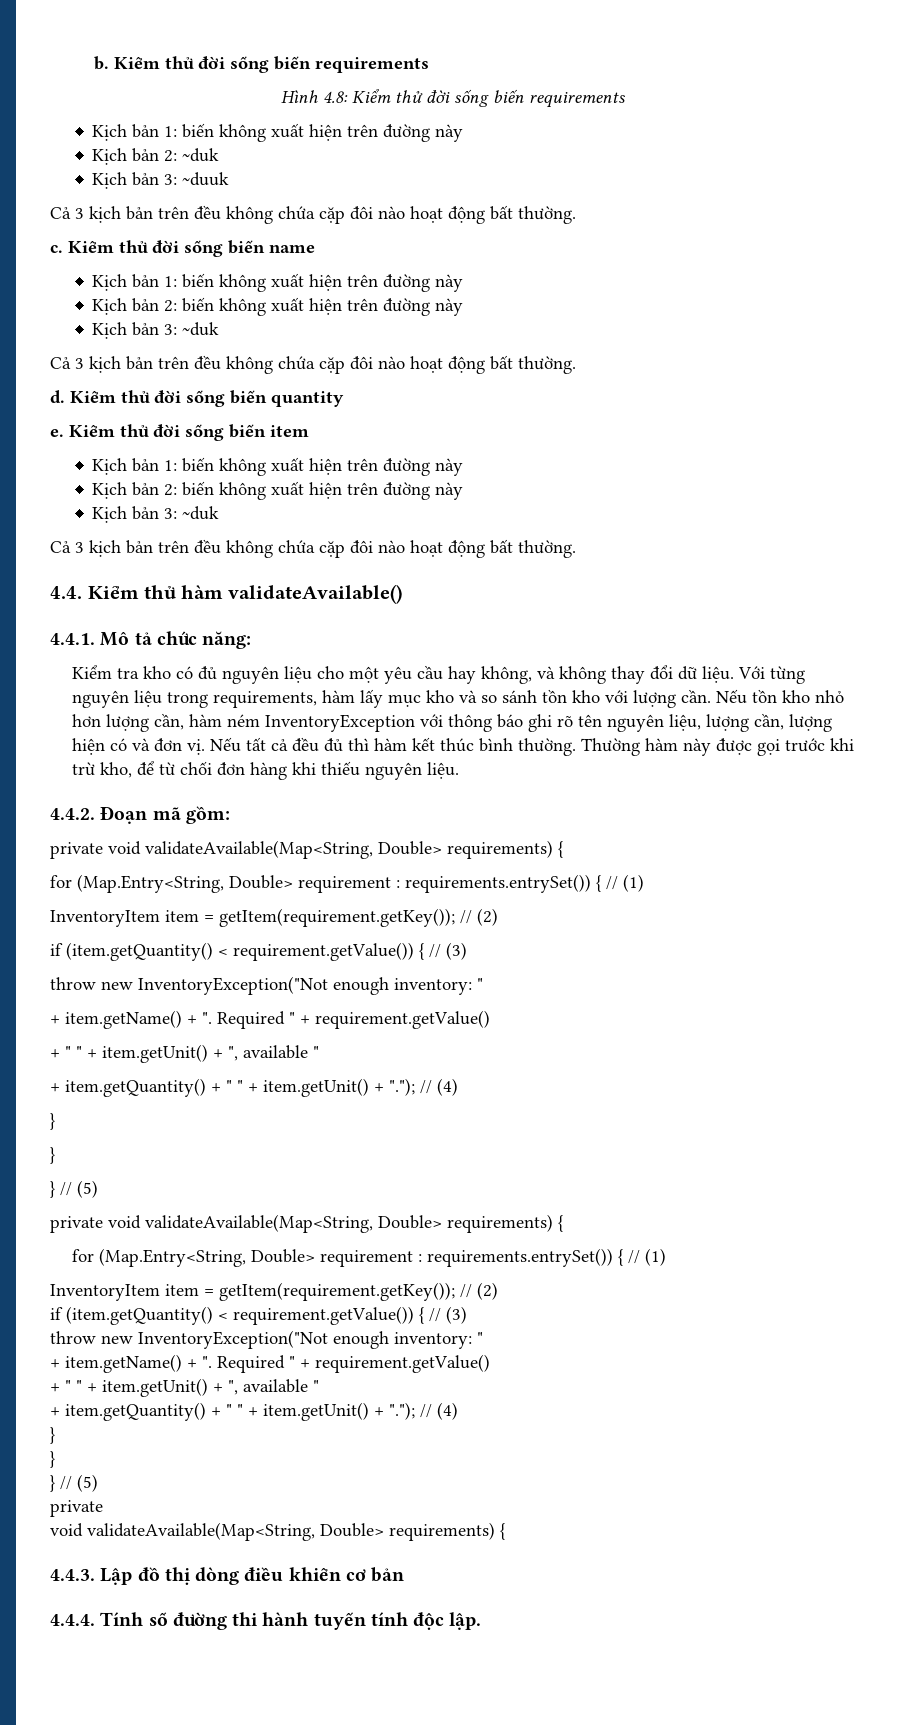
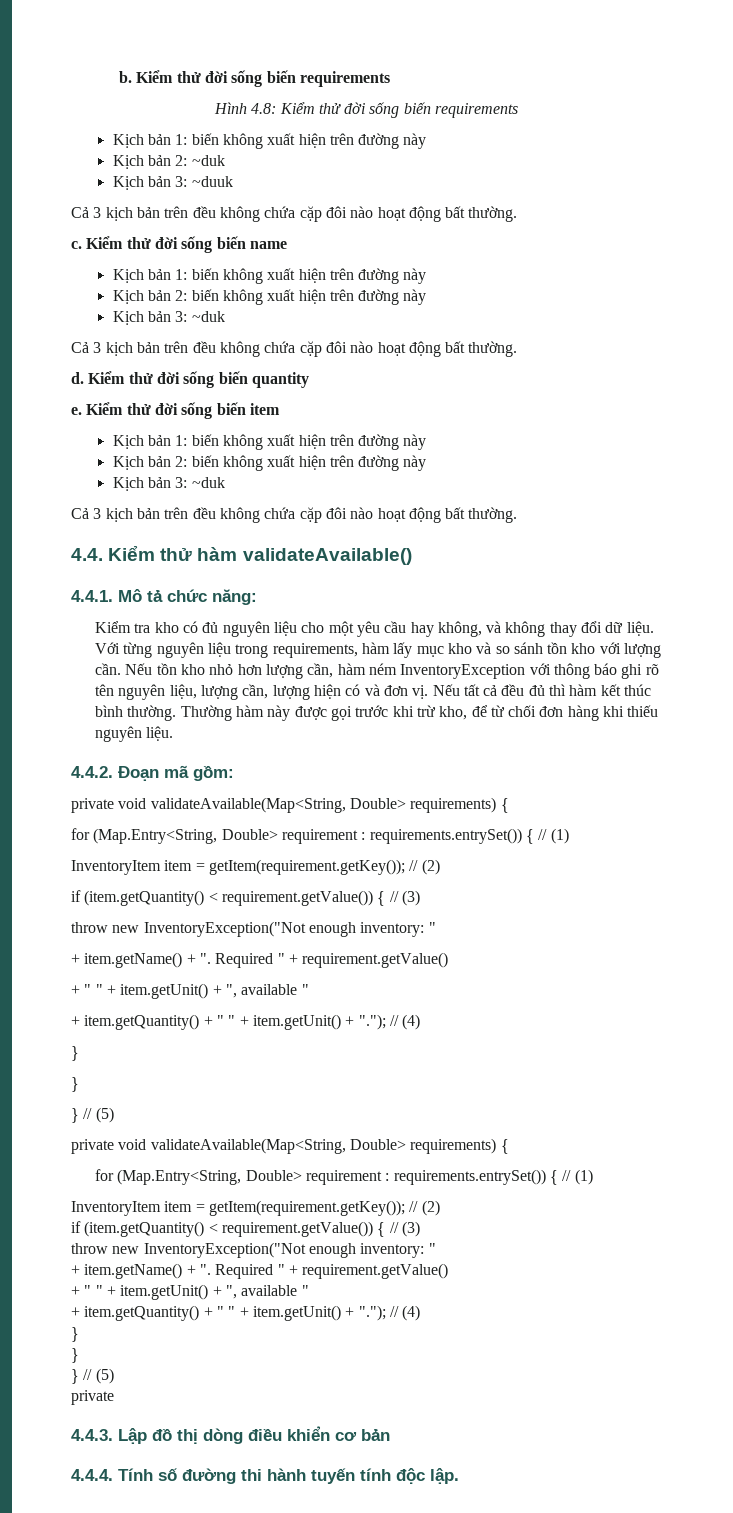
[50,1522,505,1541] // void validateAvailable(Map<String, Double> requirements) { -> (114, 1397) none

